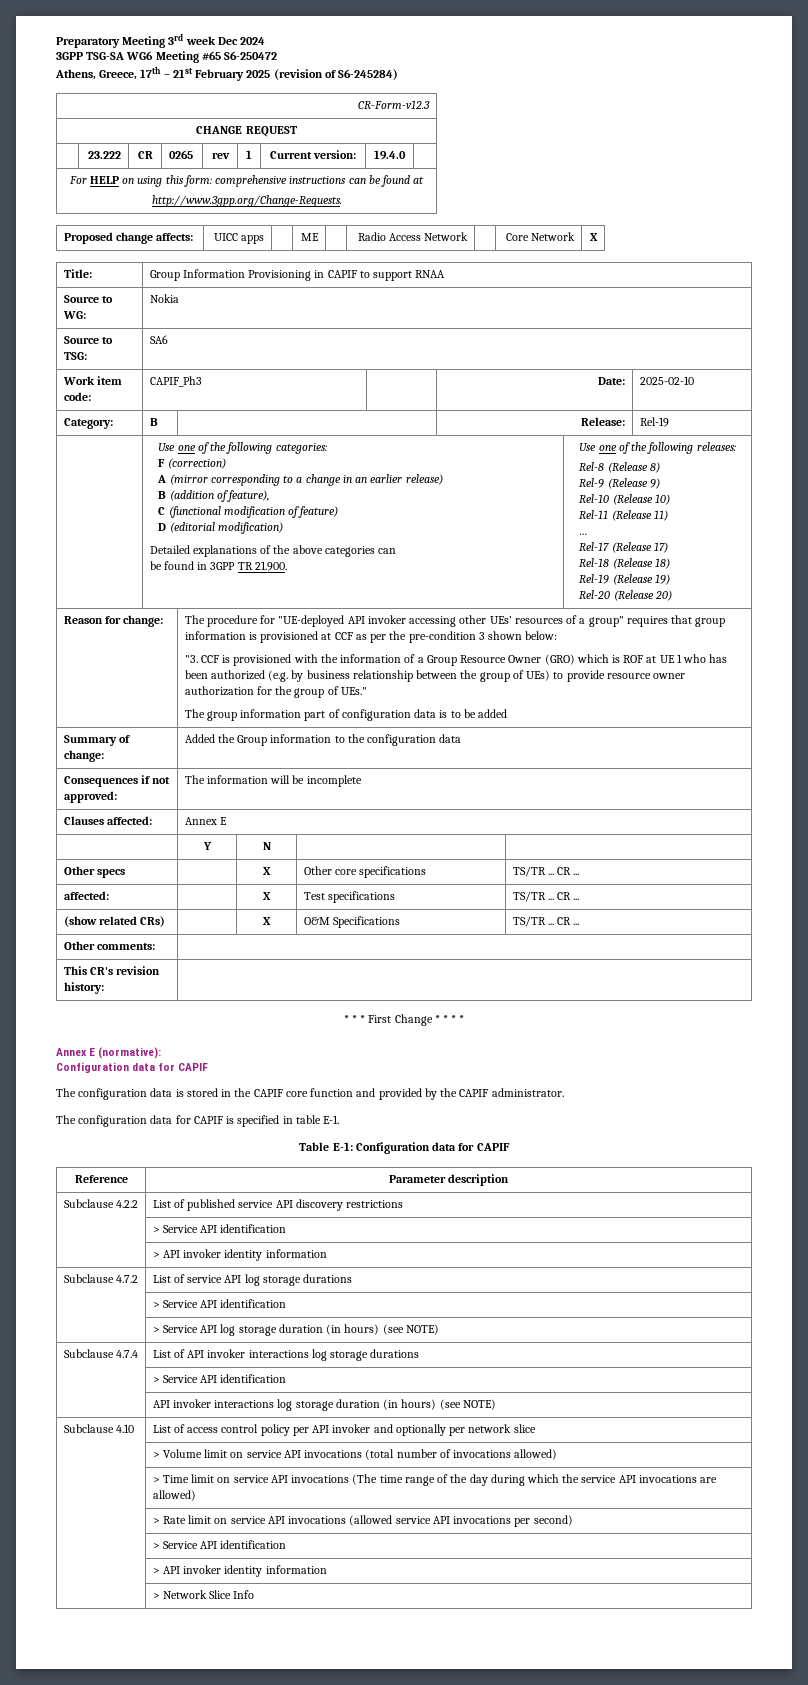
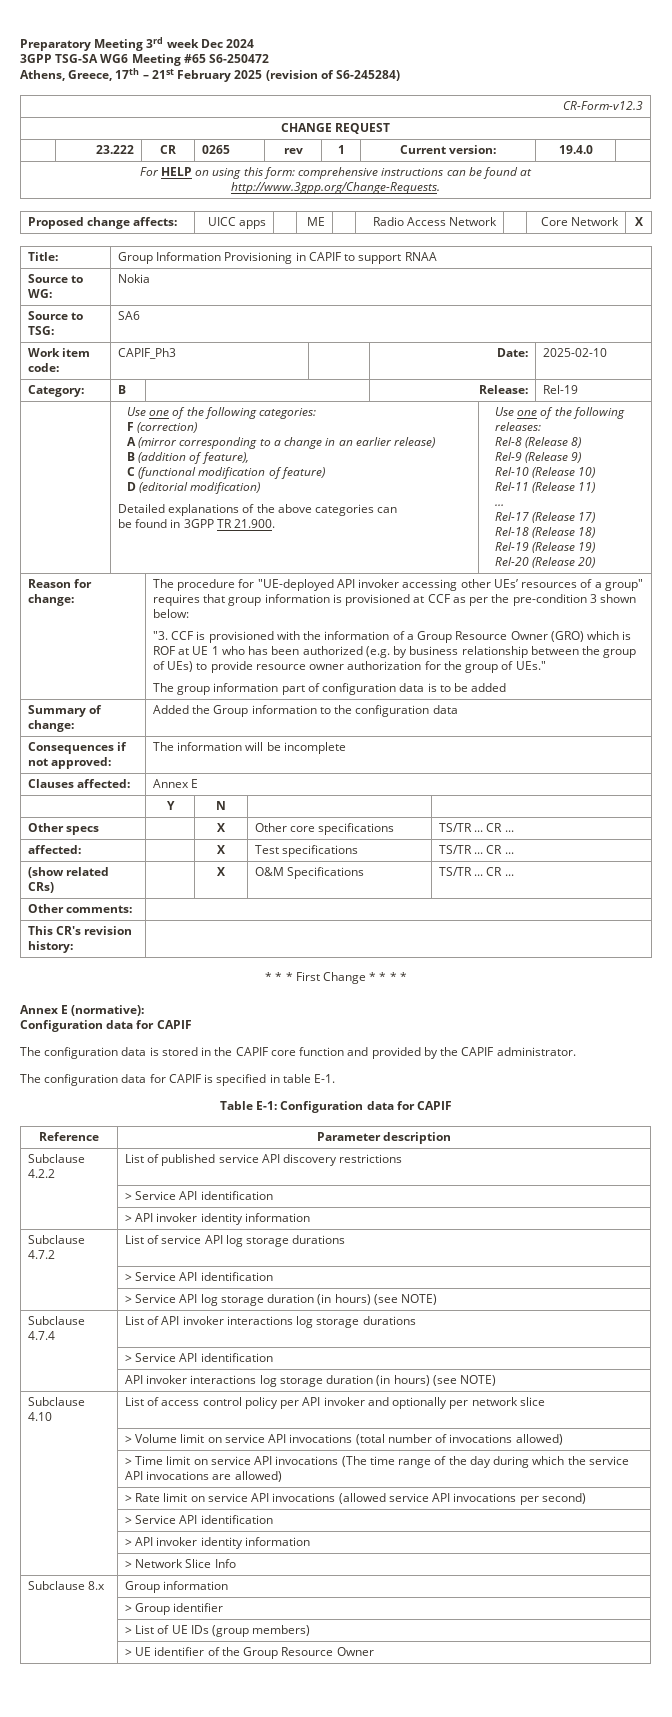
(255, 1594) none -> [28,1581,106,1590] [125,1581,229,1593] [125,1603,224,1615] [125,1625,311,1637] [125,1647,374,1659] // Subclause 8.x | Group information // | > Group identifier // | > List of UE IDs (group members) // | > UE identifier of the Group Resource Owner

